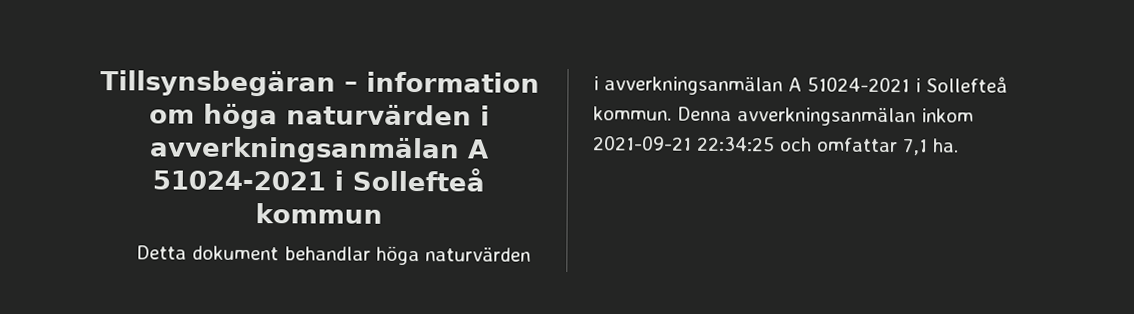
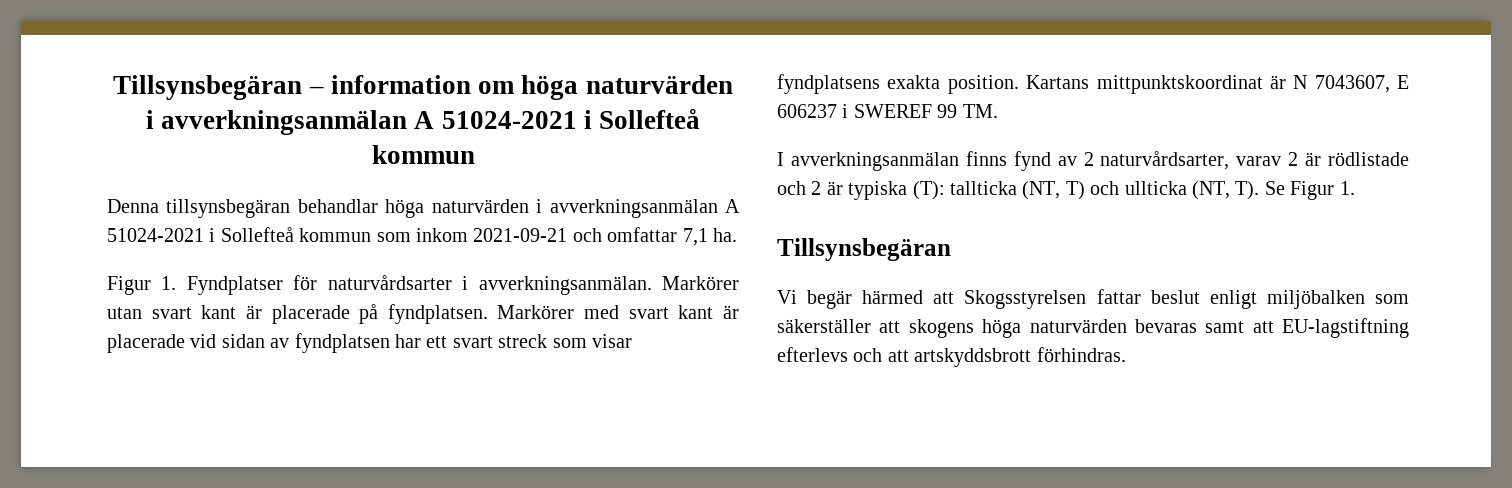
[136,245,280,261] Detta dokument -> [107,199,291,218] Denna tillsynsbegäran
[593,106,916,127] kommun. Denna avverkningsanmälan -> [299,228,411,242] kommun som
[697,135,775,152] 22:34:25 -> (568, 235) none
(959, 145) none -> [107,275,739,295] [107,304,739,324] [107,333,632,353] [777,74,1409,94] [777,104,998,118] [777,151,1409,171] [777,181,1355,200] [777,238,951,261] [777,289,1409,309] [777,318,1409,338] [777,347,1126,367] // Figur 1. Fyndplatser för naturvårdsarter i avverkningsanmälan. Markörer utan svart kant är placerade på fyndplatsen. Markörer med svart kant är placerade vid sidan av fyndplatsen har ett svart streck som visar fyndplatsens exakta position. Kartans mittpunktskoordinat är N 7043607, E 606237 i SWEREF 99 TM. // I avverkningsanmälan finns fynd av 2 naturvårdsarter, varav 2 är rödlistade och 2 är typiska (T): tallticka (NT, T) och ullticka (NT, T). Se Figur 1. // Tillsynsbegäran // Vi begär härmed att Skogsstyrelsen fattar beslut enligt miljöbalken som säkerställer att skogens höga naturvärden bevaras samt att EU-lagstiftning efterlevs och att artskyddsbrott förhindras.

